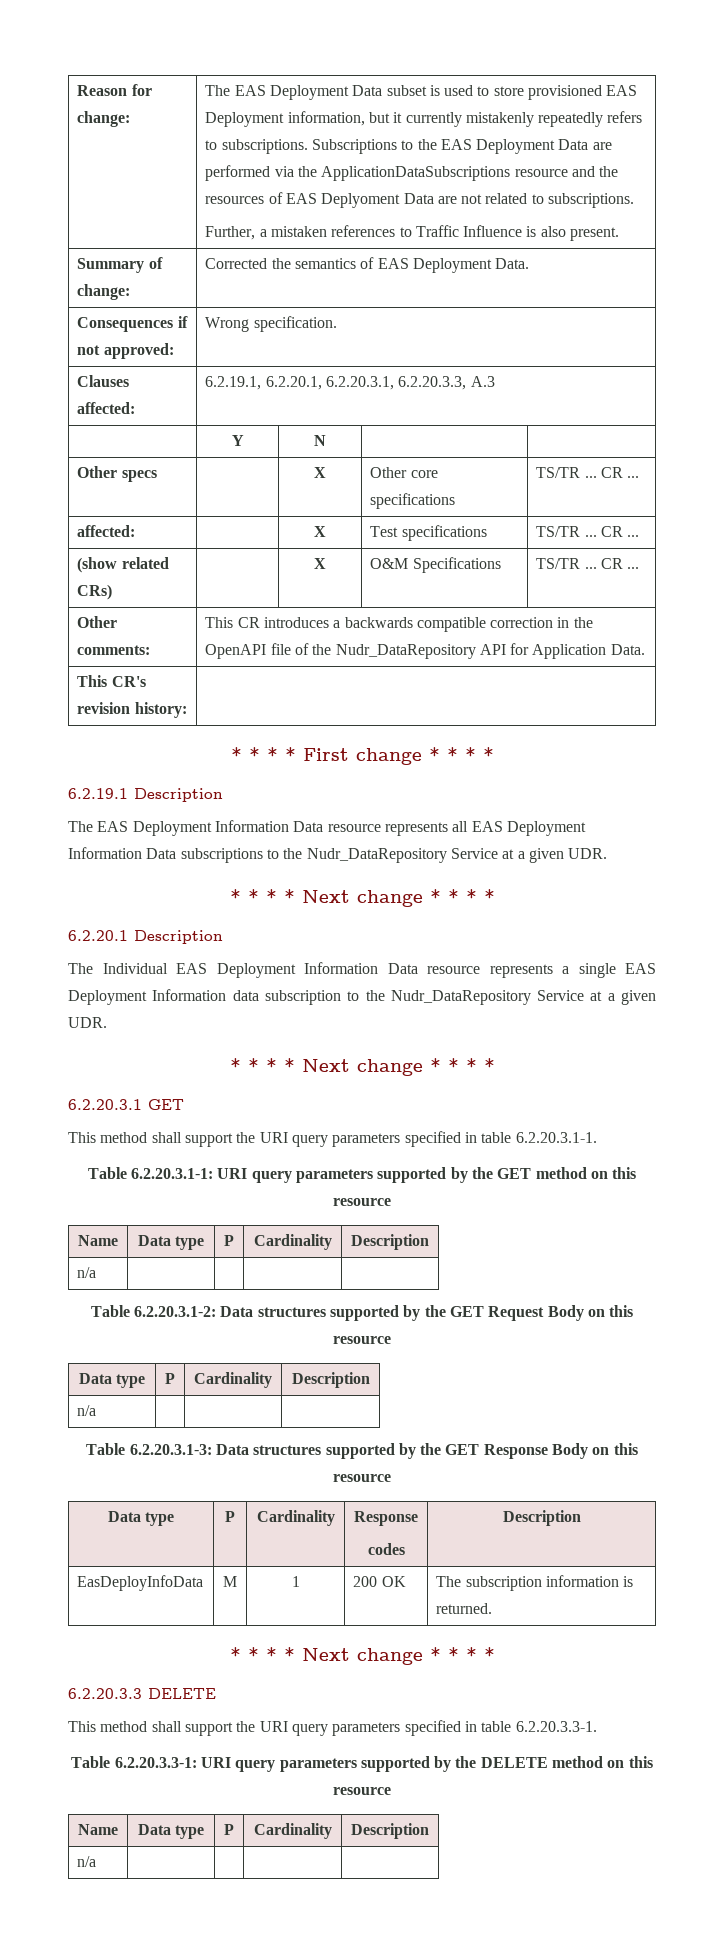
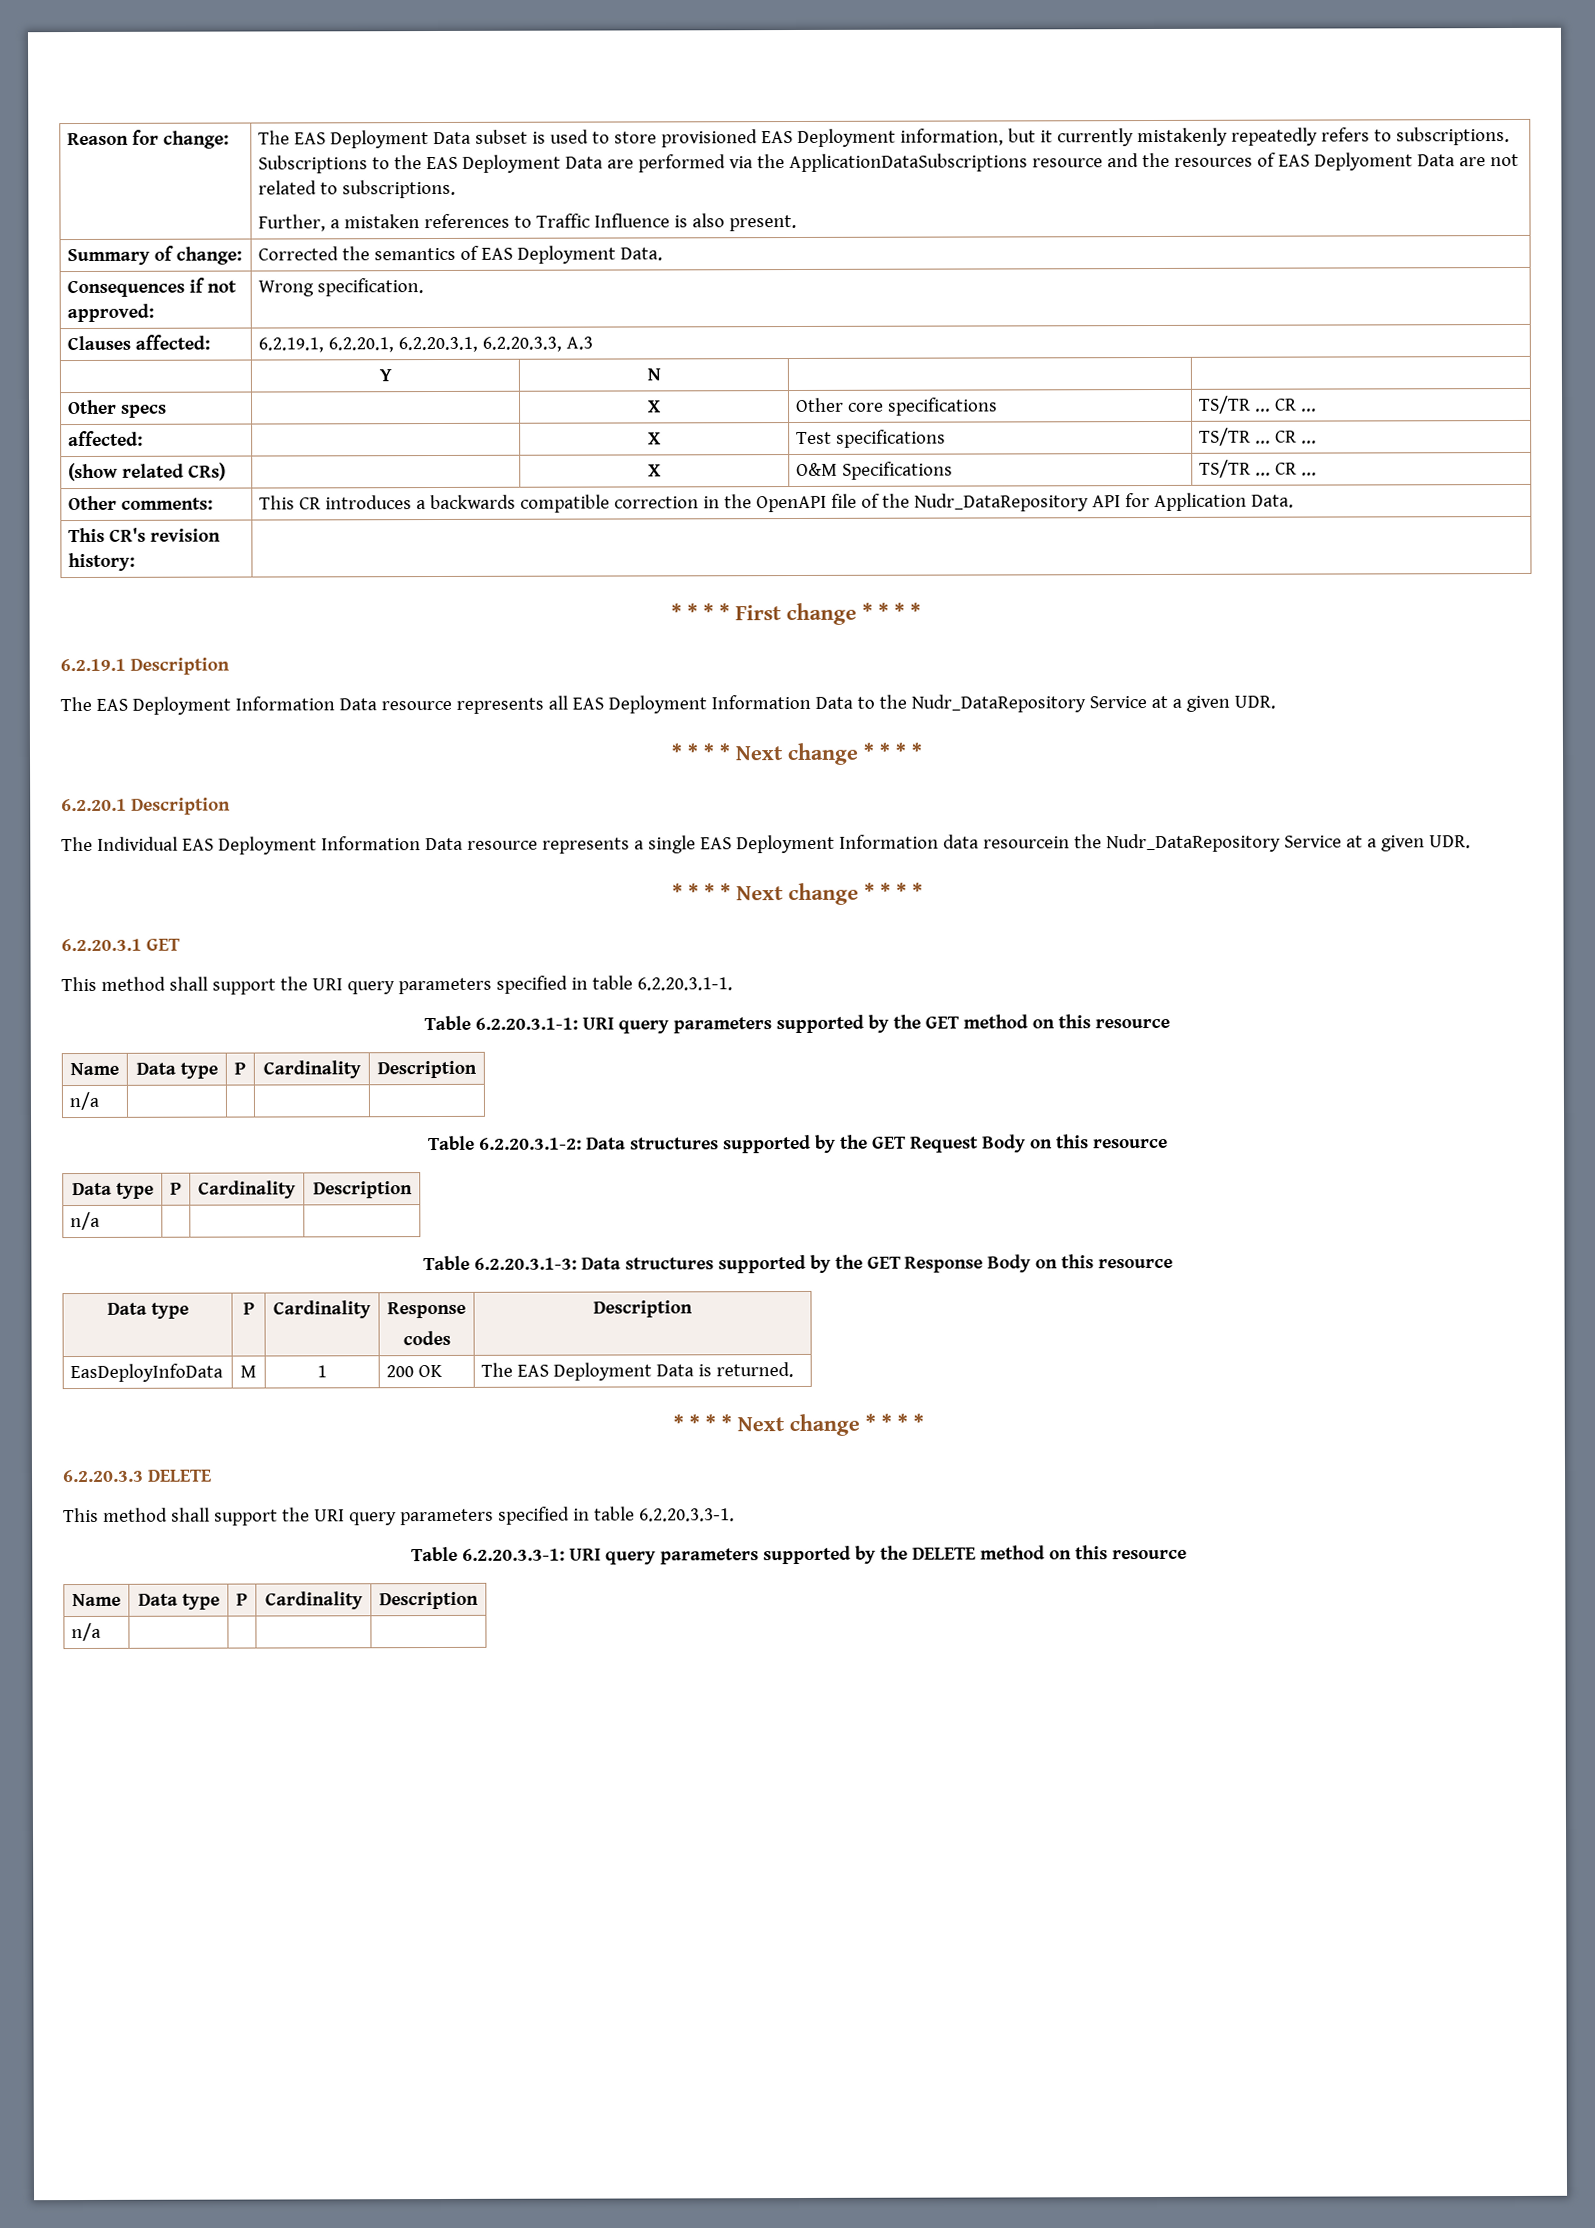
[180,848,263,863] subscriptions -> (853, 702) none
[264,990,360,1005] subscription to -> [982,836,1070,849] resourcein
[465,1575,619,1591] subscription information -> [517,1362,695,1381] EAS Deployment Data

